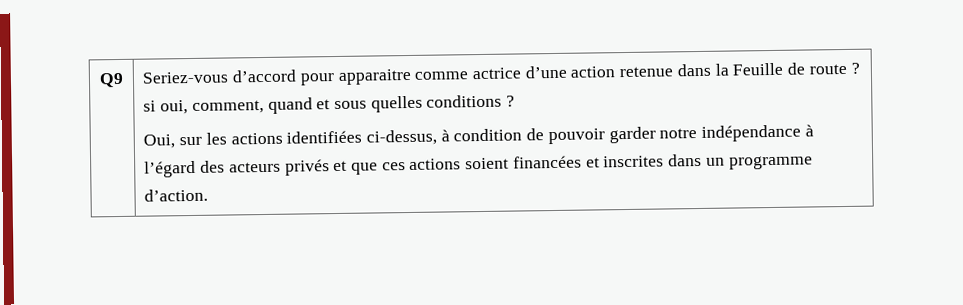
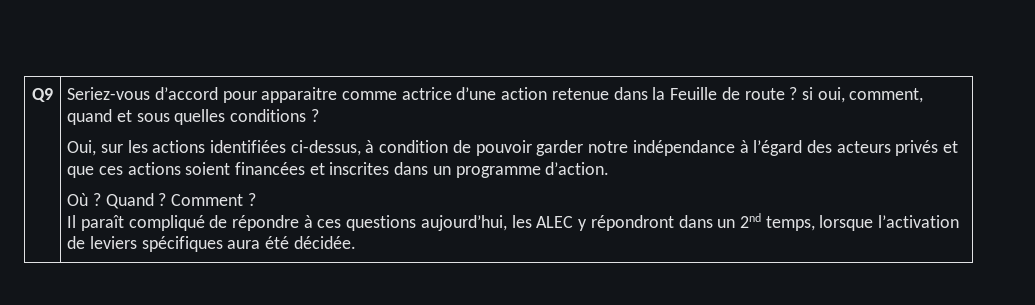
(209, 195) none -> [67,193,256,209] [67,213,960,231] [67,236,356,252] // Où ? Quand ? Comment ? // Il paraît compliqué de répondre à ces questions aujourd’hui, les ALEC y répondront dans un 2nd temps, lorsque l’activation de leviers spécifiques aura été décidée.

